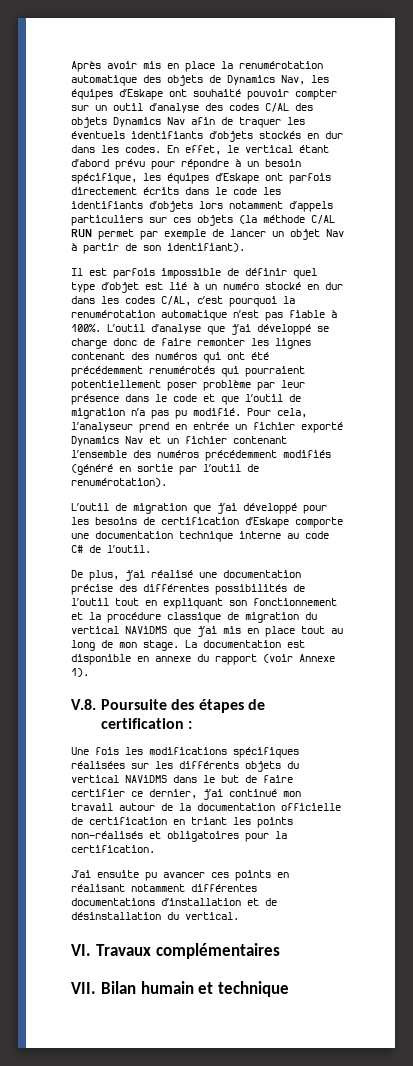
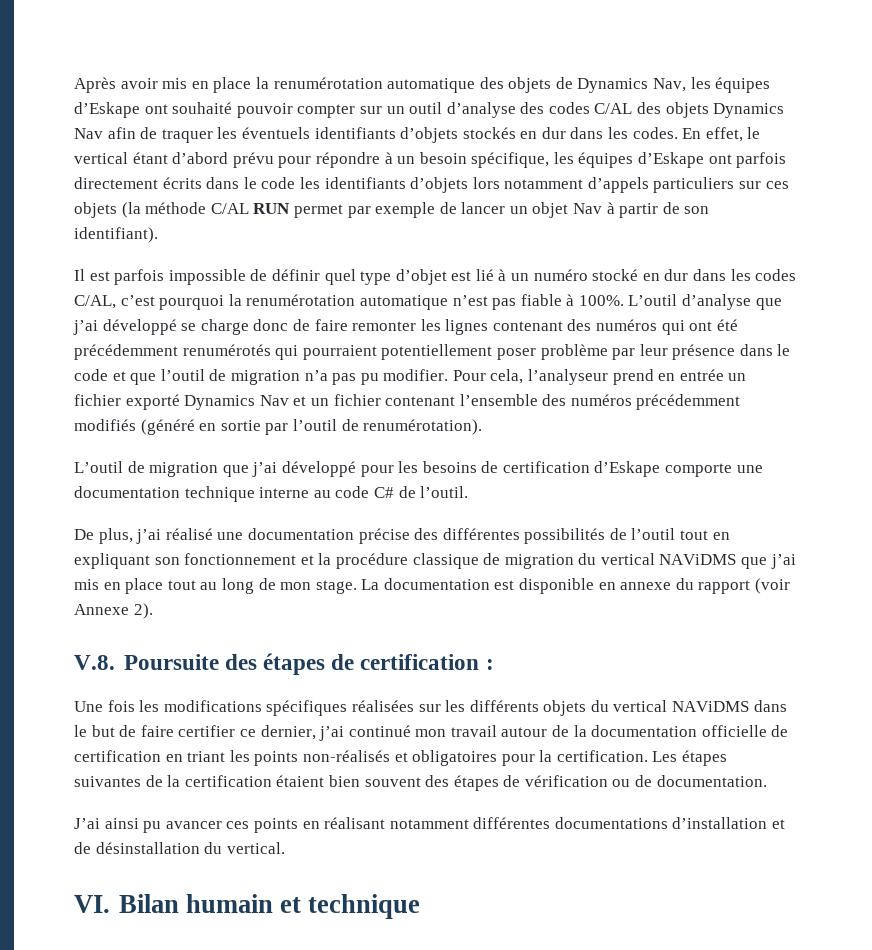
[193,408,241,416] modifié. -> [383,369,449,381] modifier.
[71,668,89,677] 1). -> [133,603,153,619] 2).
(155, 849) none -> [652,750,728,766] [74,775,767,791] Les étapes suivantes de la certification étaient bien souvent des étapes de vérification ou de documentation.
[97,870,139,878] ensuite -> [104,818,139,829] ainsi
[96,943,280,959] [71,982,96,994] Travaux complémentaires // VII. -> (110, 904) none

